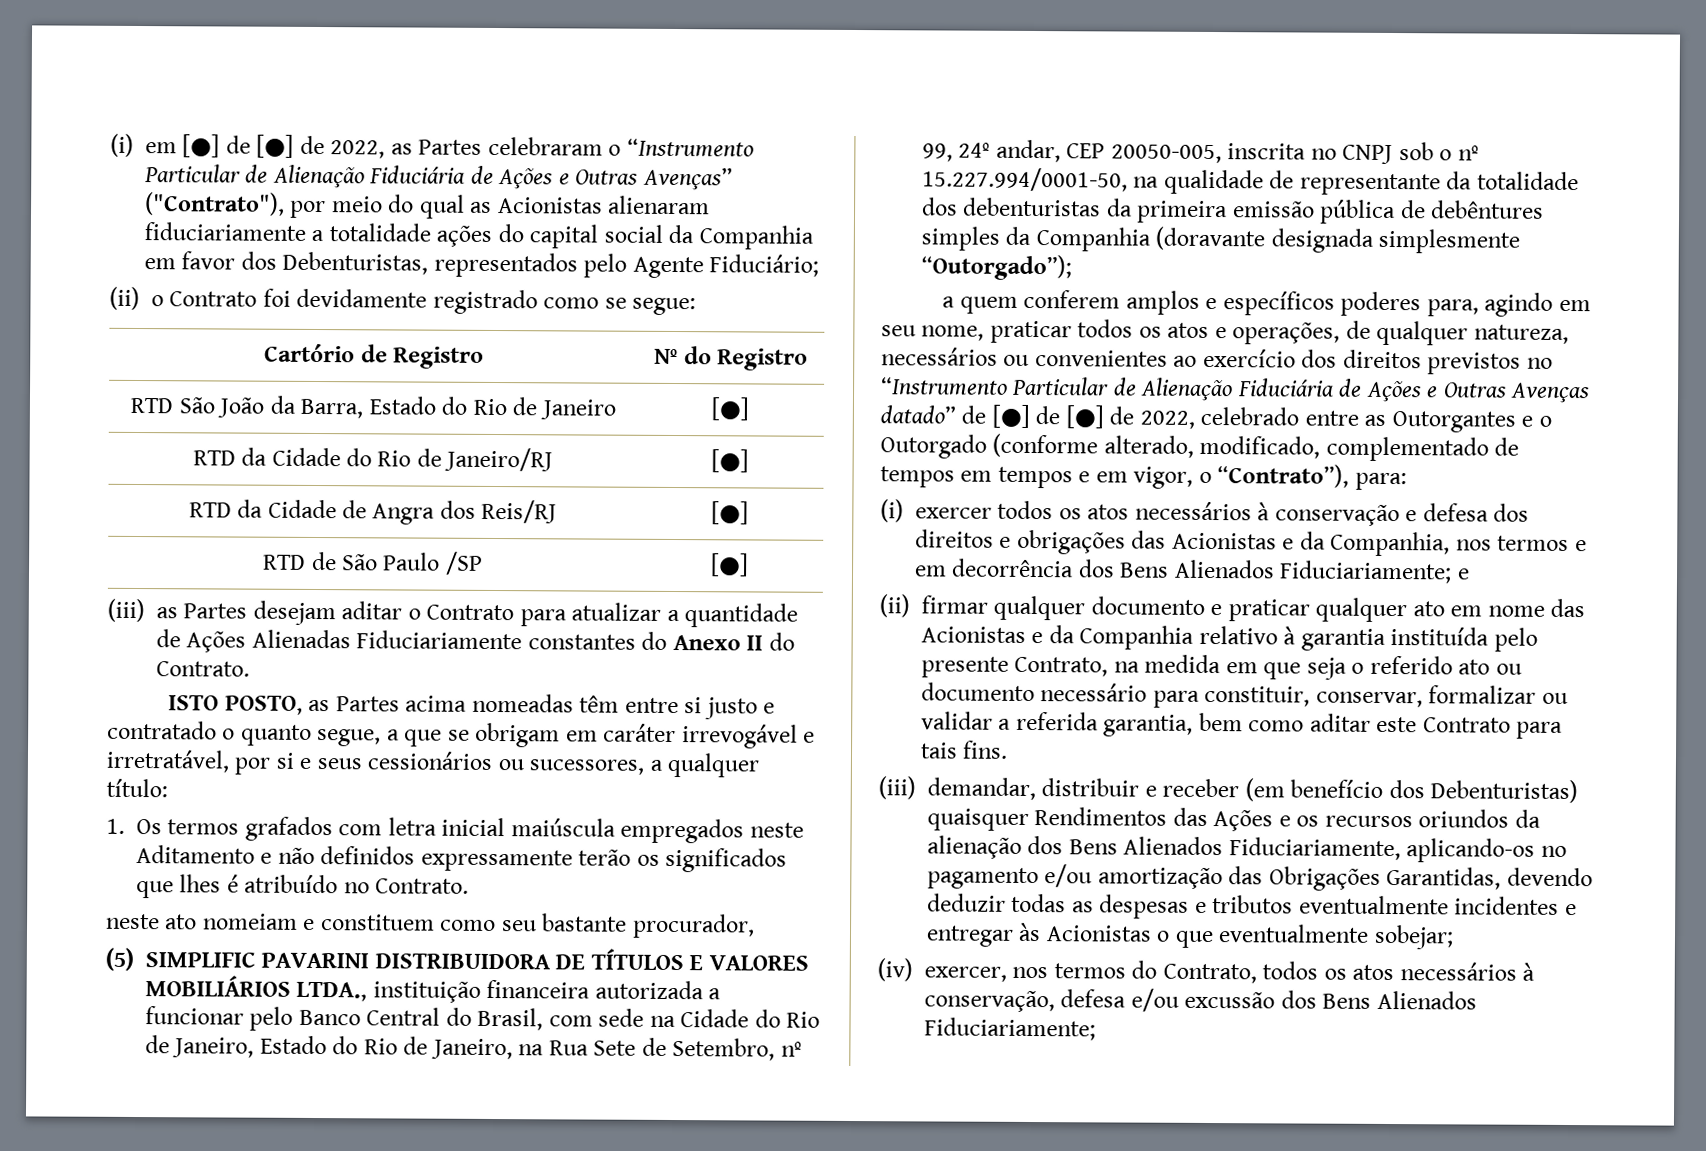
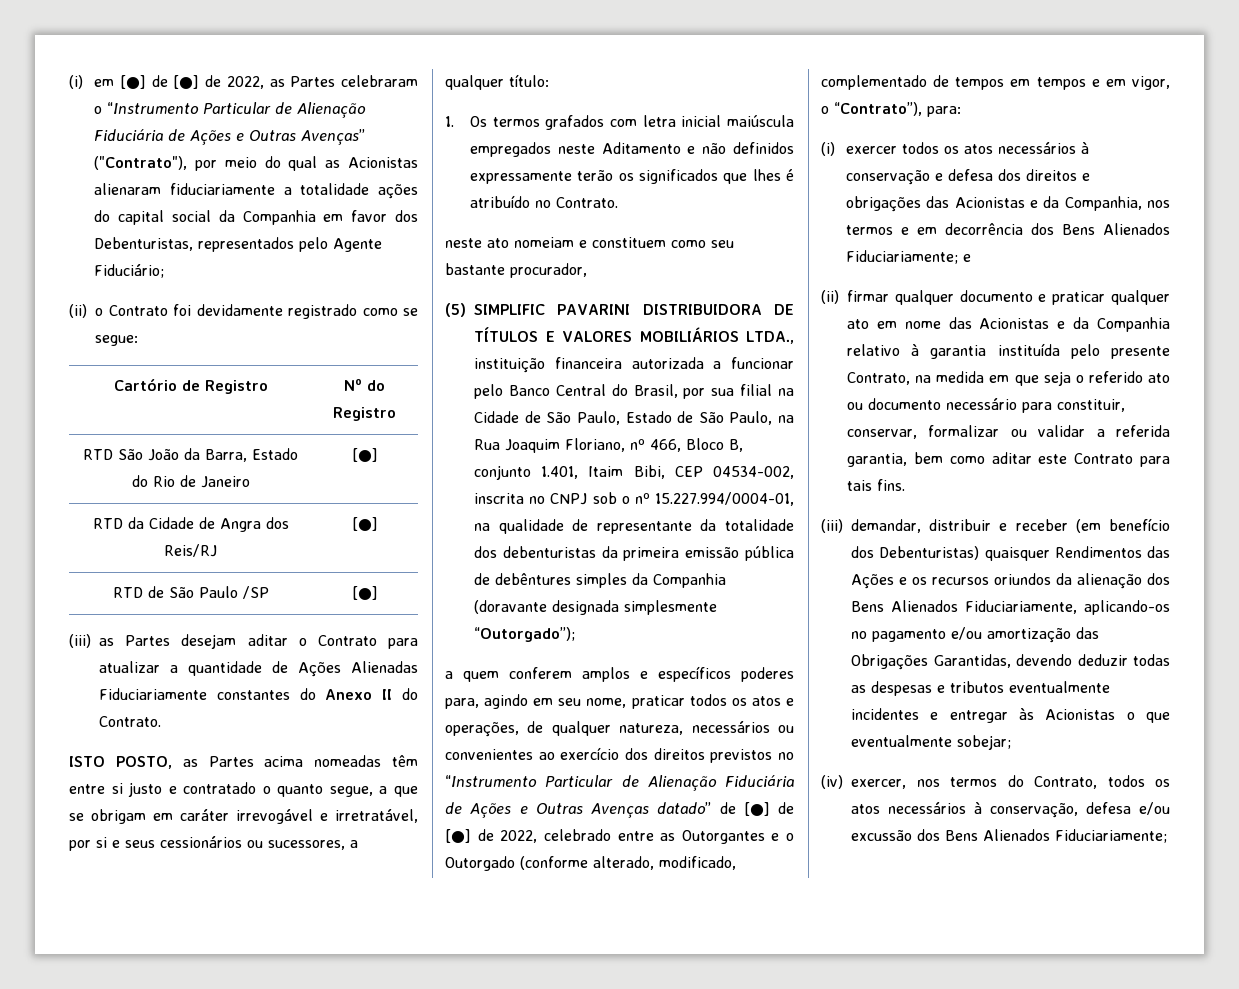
[192,447,554,472] [711,449,749,473] // RTD da Cidade do Rio de Janeiro/RJ | [●] -> (378, 455) none
[548,1008,821,1028] [145,1035,802,1061] [922,139,1222,164] com sede na Cidade do Rio de Janeiro, Estado do Rio de Janeiro, na Rua Sete de Setembro, nº 99, 24º andar, CEP 20050-005, -> [683,384,794,399] [474,411,794,425] [474,438,743,453] [474,465,794,480] por sua filial na Cidade de São Paulo, Estado de São Paulo, na Rua Joaquim Floriano, nº 466, Bloco B, conjunto 1.401, Itaim Bibi, CEP 04534-002,
[922,167,1128,192] 15.227.994/0001-50, -> [655,492,794,506] 15.227.994/0004-01,

